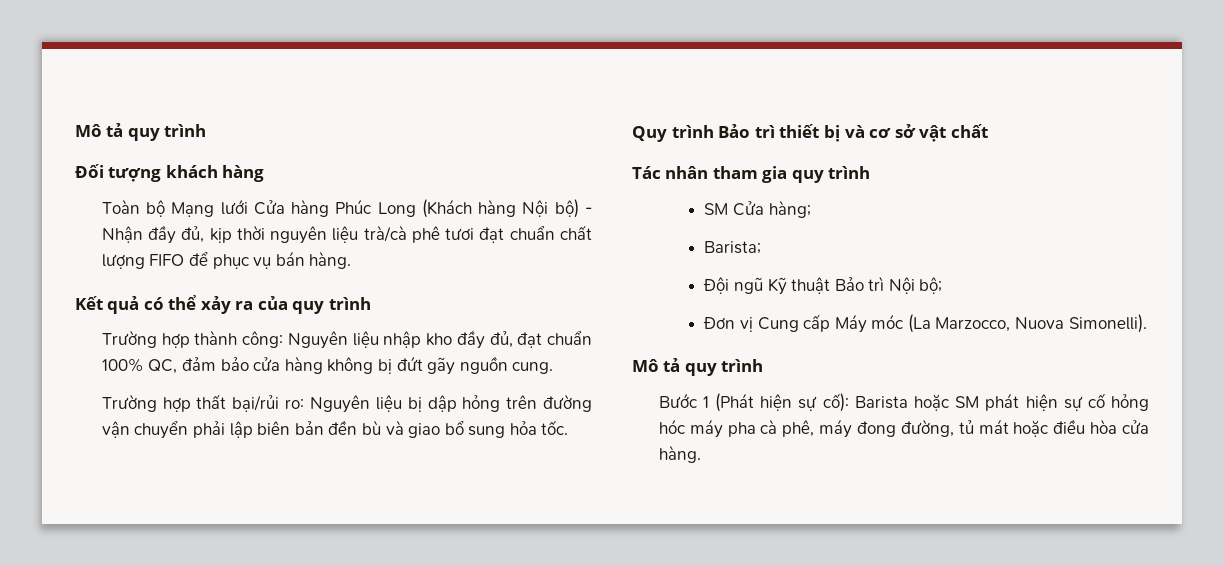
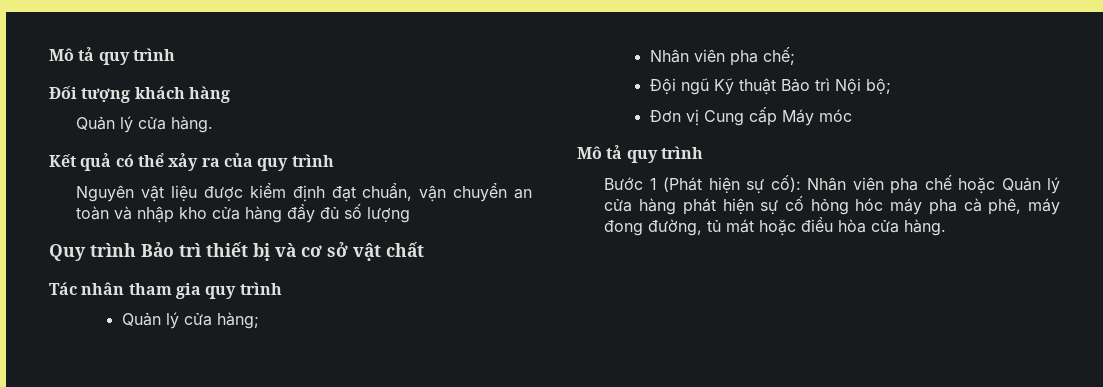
[101,199,592,218] [101,225,592,244] [101,251,305,269] Toàn bộ Mạng lưới Cửa hàng Phúc Long (Khách hàng Nội bộ) - Nhận đầy đủ, kịp thời nguyên liệu trà/cà phê tươi đạt chuẩn chất lượng FIFO để phục vụ bán -> [76,116,167,133] Quản lý cửa
[101,330,592,349] [101,356,554,375] [101,394,593,413] [101,420,569,439] Trường hợp thành công: Nguyên liệu nhập kho đầy đủ, đạt chuẩn 100% QC, đảm bảo cửa hàng không bị đứt gãy nguồn cung. // Trường hợp thất bại/rủi ro: Nguyên liệu bị dập hỏng trên đường vận chuyển phải lập biên bản đền bù và giao bổ sung hỏa tốc. -> [76,183,532,202] [76,204,411,223] Nguyên vật liệu được kiểm định đạt chuẩn, vận chuyển an toàn và nhập kho cửa hàng đầy đủ số lượng
[704,200,811,218] [704,241,762,254] SM Cửa hàng; // Barista; -> [121,312,259,329] [649,47,795,66] Quản lý cửa hàng; // Nhân viên pha chế;
[907,314,1147,333] (La Marzocco, Nuova Simonelli). -> (852, 115) none
[854,394,980,411] Barista hoặc SM -> [807,175,1060,194] [604,198,677,215] Nhân viên pha chế hoặc Quản lý cửa hàng

